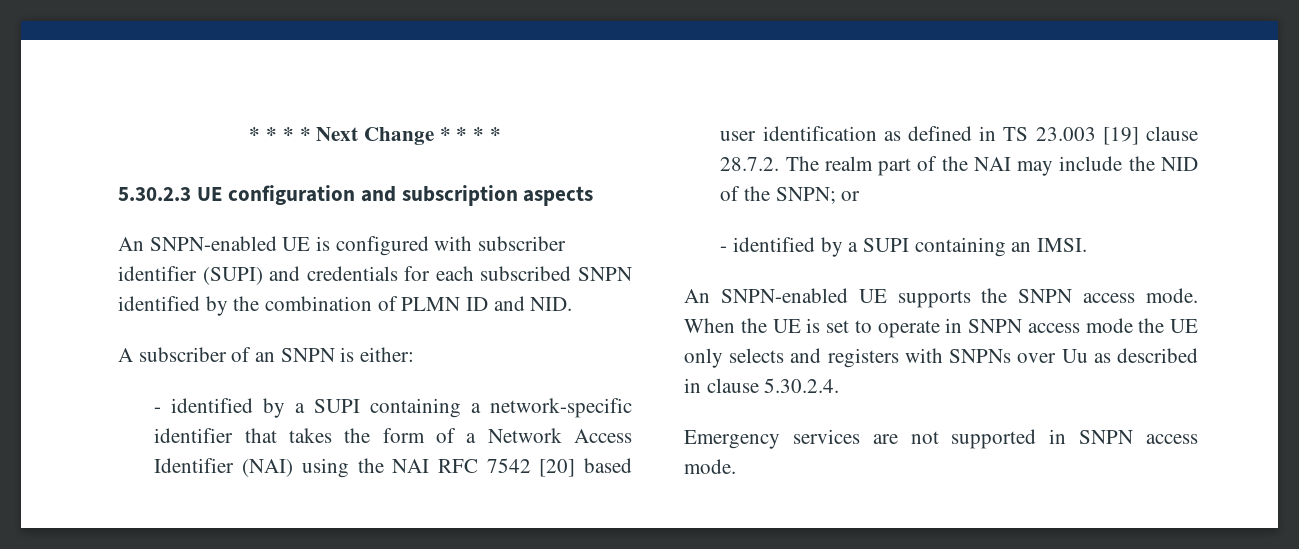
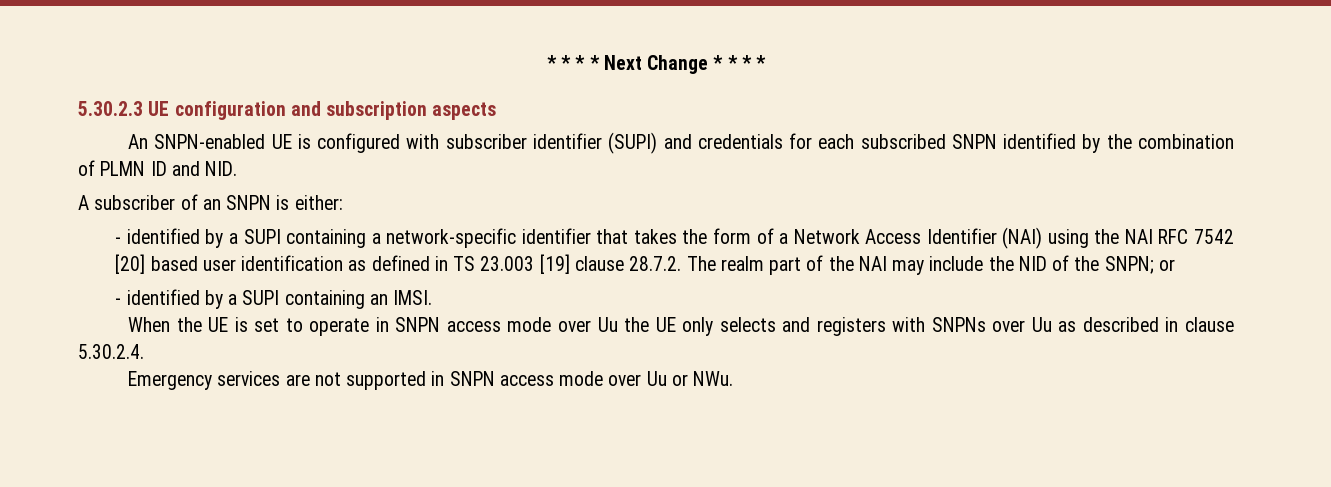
[684,288,1198,308] An SNPN-enabled UE supports the SNPN access mode. -> (433, 297) none
(1133, 325) none -> [557,317,618,332] over Uu
[684,459,736,474] mode. -> [559,371,734,386] mode over Uu or NWu.

